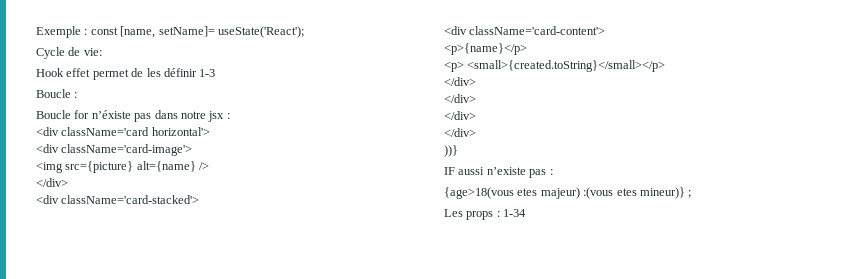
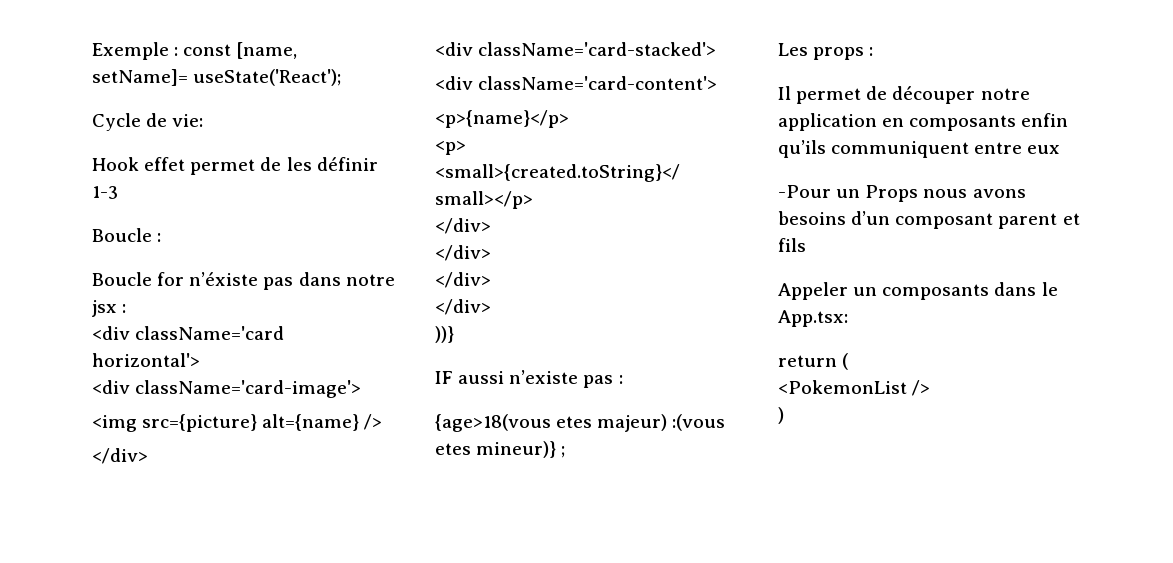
[503,209,527,217] 1-34 -> [778,86,1030,104] [778,113,1069,131] [778,140,1061,158] [778,185,1026,202] [778,211,1080,229] [778,238,806,252] [778,282,1058,300] [778,310,848,327] [778,353,849,370] [778,380,931,396] [778,407,784,424] // Il permet de découper notre application en composants enfin qu’ils communiquent entre eux // -Pour un Props nous avons besoins d’un composant parent et fils // Appeler un composants dans le App.tsx: // return ( // <PokemonList /> // )

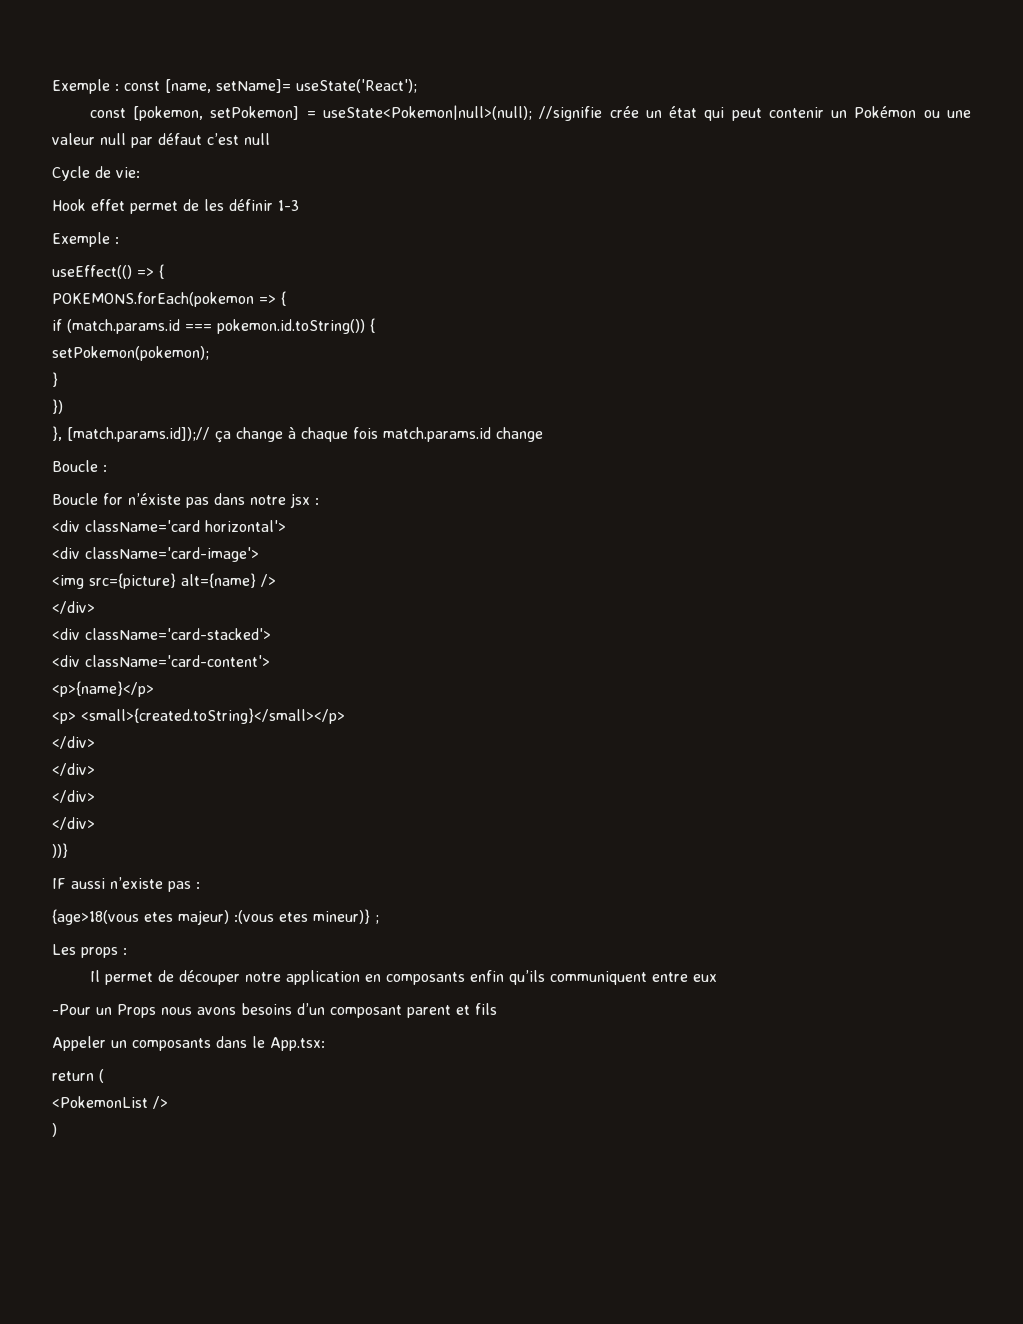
(342, 77) none -> [89,105,971,121] [52,133,270,148] // const [pokemon, setPokemon] = useState<Pokemon|null>(null); //signifie crée un état qui peut contenir un Pokémon ou une valeur null par défaut c’est null
(118, 192) none -> [52,232,119,247] [52,264,164,279] [52,291,286,307] [52,318,375,334] [52,346,209,361] [52,372,58,387] [52,399,63,414] [52,426,543,443] // Exemple : // useEffect(() => { // POKEMONS.forEach(pokemon => { // if (match.params.id === pokemon.id.toString()) { // setPokemon(pokemon); // } // }) // }, [match.params.id]);// ça change à chaque fois match.params.id change

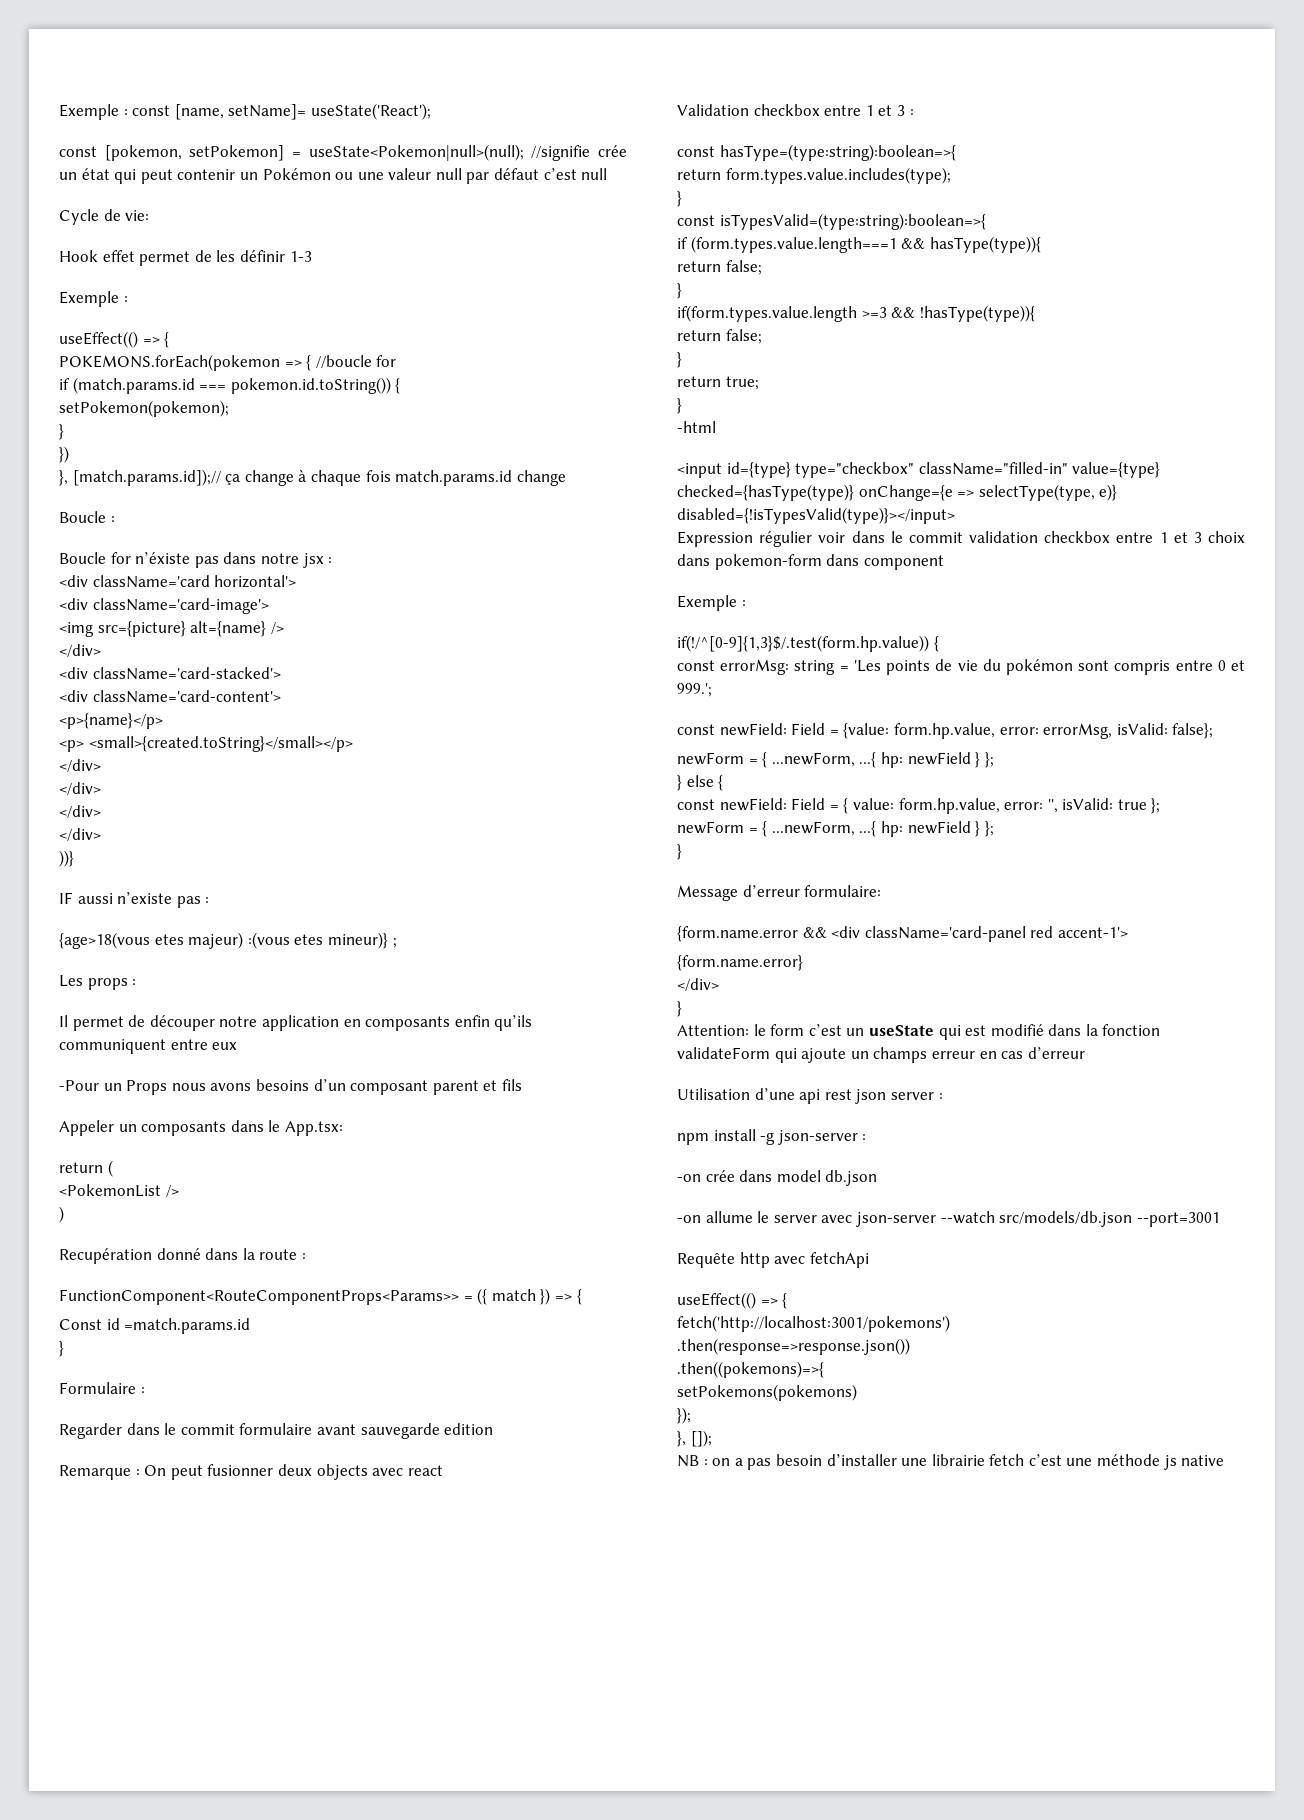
(286, 298) none -> [315,355,397,368] //boucle for
(57, 1130) none -> [59,1248,306,1264] [59,1288,582,1305] [59,1318,251,1334] [59,1341,64,1357] [59,1382,145,1394] [59,1423,494,1439] [59,1464,443,1480] [677,104,914,116] [677,144,956,161] [677,167,951,184] [677,191,682,207] [677,213,986,230] [677,236,1041,253] [677,260,762,275] [677,283,682,299] [677,305,1035,322] [677,329,762,344] [677,352,682,368] [677,376,759,390] [677,398,682,414] [677,421,716,433] [677,462,1161,478] [677,484,1118,501] [677,507,955,524] [677,531,1245,547] [677,554,944,570] [677,595,746,611] [677,635,939,652] [677,659,1245,675] [677,683,712,697] [677,723,1214,739] [677,752,994,768] [677,775,724,791] [677,798,1161,814] [677,821,994,837] [677,844,682,860] [677,885,882,901] [677,926,1128,942] [677,955,803,971] [677,978,719,991] [677,1001,682,1017] [677,1024,1161,1040] [677,1047,1085,1063] [677,1088,943,1104] [677,1129,867,1145] [677,1170,878,1186] [677,1211,1220,1227] [677,1252,869,1268] [677,1292,788,1309] [677,1315,950,1332] [677,1338,910,1355] [677,1361,824,1378] [677,1384,857,1401] [677,1407,691,1424] [677,1430,712,1447] [677,1454,1225,1470] // Recupération donné dans la route : // FunctionComponent<RouteComponentProps<Params>> = ({ match }) => { // Const id =match.params.id // } // Formulaire : // Regarder dans le commit formulaire avant sauvegarde edition // Remarque : On peut fusionner deux objects avec react // Validation checkbox entre 1 et 3 : // const hasType=(type:string):boolean=>{ // return form.types.value.includes(type); // } // const isTypesValid=(type:string):boolean=>{ // if (form.types.value.length===1 && hasType(type)){ // return false; // } // if(form.types.value.length >=3 && !hasType(type)){ // return false; // } // return true; // } // -html // <input id={type} type="checkbox" className="filled-in" value={type} checked={hasType(type)} onChange={e => selectType(type, e)} disabled={!isTypesValid(type)}></input> // Expression régulier voir dans le commit validation checkbox entre 1 et 3 choix dans pokemon-form dans component // Exemple : // if(!/^[0-9]{1,3}$/.test(form.hp.value)) { // const errorMsg: string = 'Les points de vie du pokémon sont compris entre 0 et 999.'; // const newField: Field = {value: form.hp.value, error: errorMsg, isValid: false}; // newForm = { ...newForm, ...{ hp: newField } }; // } else { // const newField: Field = { value: form.hp.value, error: '', isValid: true }; // newForm = { ...newForm, ...{ hp: newField } }; // } // Message d’erreur formulaire: // {form.name.error && <div className='card-panel red accent-1'> // {form.name.error} // </div> // } // Attention: le form c’est un useState qui est modifié dans la fonction validateForm qui ajoute un champs erreur en cas d’erreur // Utilisation d’une api rest json server : // npm install -g json-server : // -on crée dans model db.json // -on allume le server avec json-server --watch src/models/db.json --port=3001 // Requête http avec fetchApi // useEffect(() => { // fetch('http://localhost:3001/pokemons') // .then(response=>response.json()) // .then((pokemons)=>{ // setPokemons(pokemons) // }); // }, []); // NB : on a pas besoin d’installer une librairie fetch c’est une méthode js native

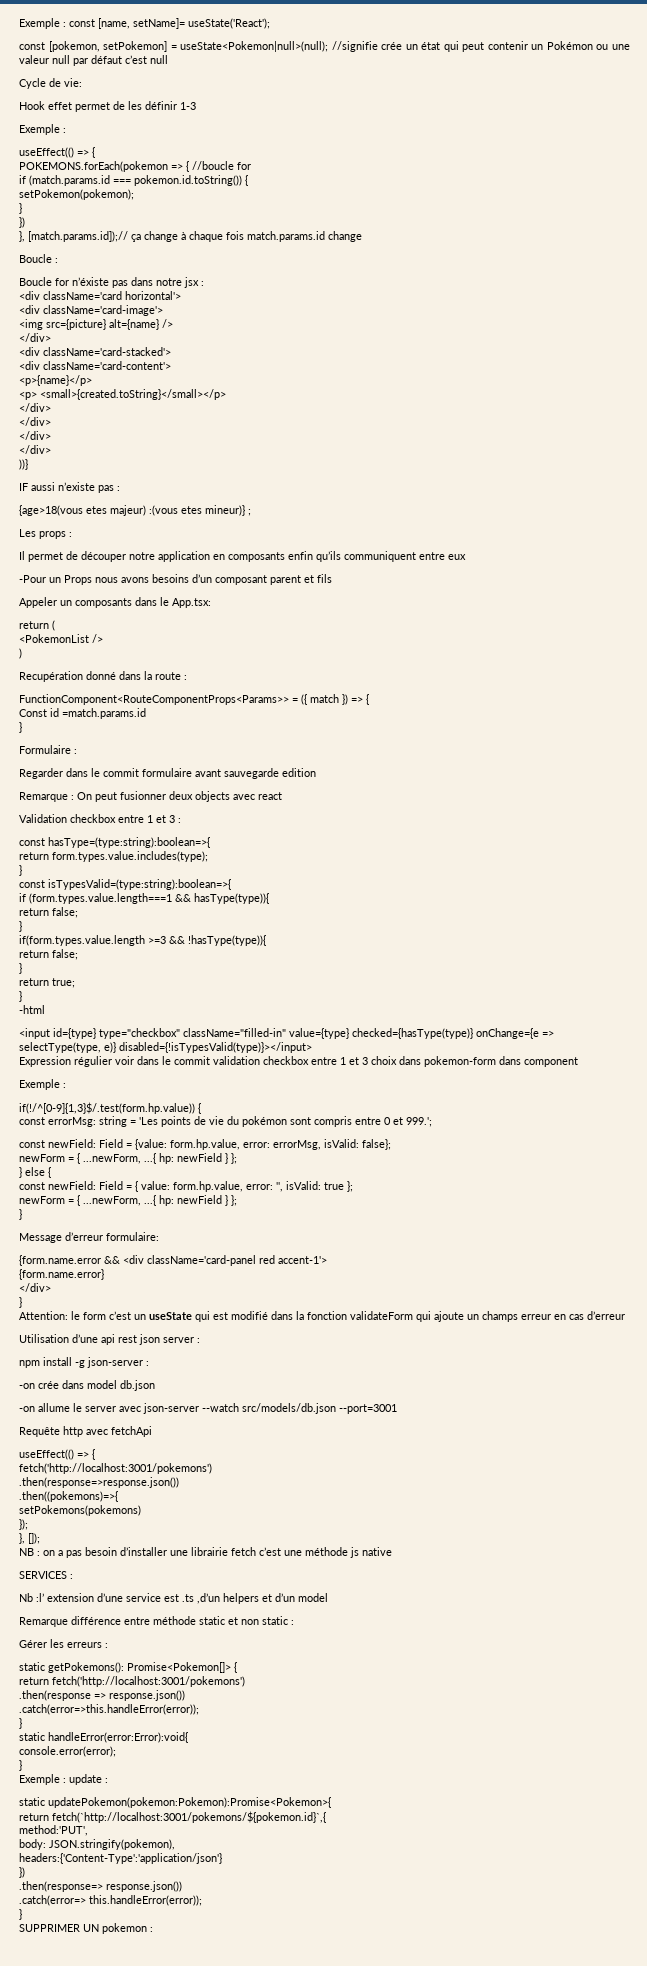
(1225, 1460) none -> [19,1571,73,1579] [19,1593,328,1604] [19,1616,294,1627] [19,1639,108,1648] [19,1662,237,1673] [19,1676,245,1687] [19,1690,185,1701] [19,1704,199,1715] [19,1718,22,1729] [19,1732,188,1743] [19,1746,116,1757] [19,1760,22,1771] [19,1774,108,1785] [19,1797,331,1808] [19,1811,326,1823] [19,1825,88,1836] [19,1839,175,1850] [19,1853,222,1864] [19,1867,25,1878] [19,1881,182,1892] [19,1895,202,1906] [19,1909,22,1920] [19,1923,153,1934] // SERVICES : // Nb :l’ extension d’une service est .ts ,d’un helpers et d’un model // Remarque différence entre méthode static et non static : // Gérer les erreurs : // static getPokemons(): Promise<Pokemon[]> { // return fetch('http://localhost:3001/pokemons') // .then(response => response.json()) // .catch(error=>this.handleError(error)); // } // static handleError(error:Error):void{ // console.error(error); // } // Exemple : update : // static updatePokemon(pokemon:Pokemon):Promise<Pokemon>{ // return fetch(`http://localhost:3001/pokemons/${pokemon.id}`,{ // method:'PUT', // body: JSON.stringify(pokemon), // headers:{'Content-Type':'application/json'} // }) // .then(response=> response.json()) // .catch(error=> this.handleError(error)); // } // SUPPRIMER UN pokemon :

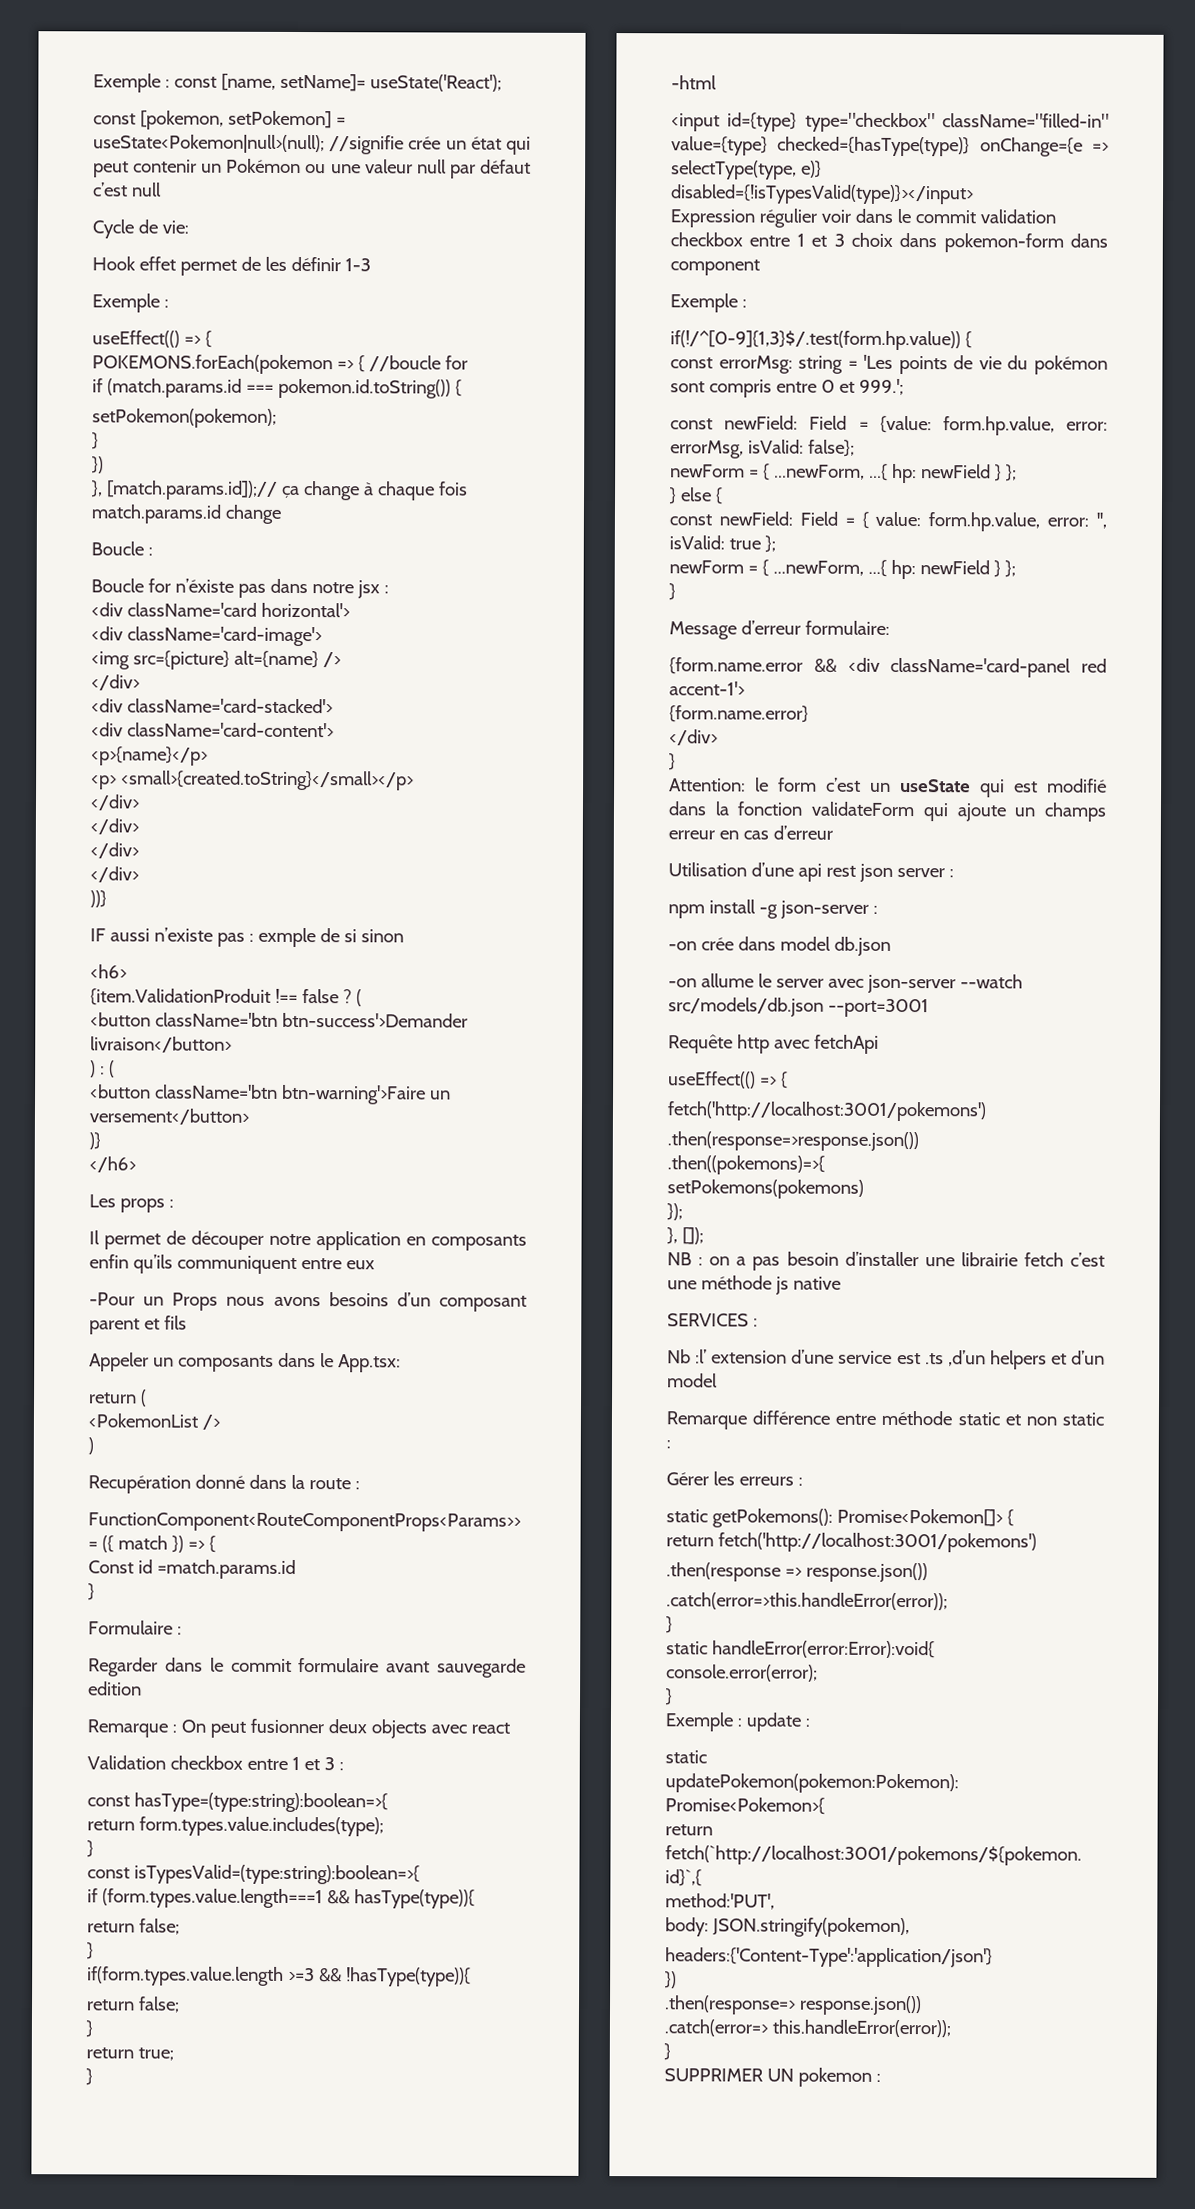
[19,505,251,516] // {age>18(vous etes majeur) :(vous etes mineur)} ; -> [257,927,404,948] [90,964,127,979] [90,988,362,1007] [90,1012,468,1028] [90,1036,232,1053] [90,1060,115,1078] [90,1084,451,1105] [89,1108,249,1125] [89,1132,101,1150] [89,1156,136,1173] exmple de si sinon // <h6> // {item.ValidationProduit !== false ? ( // <button className='btn btn-success'>Demander livraison</button> // ) : ( // <button className='btn btn-warning'>Faire un versement</button> // )} // </h6>

